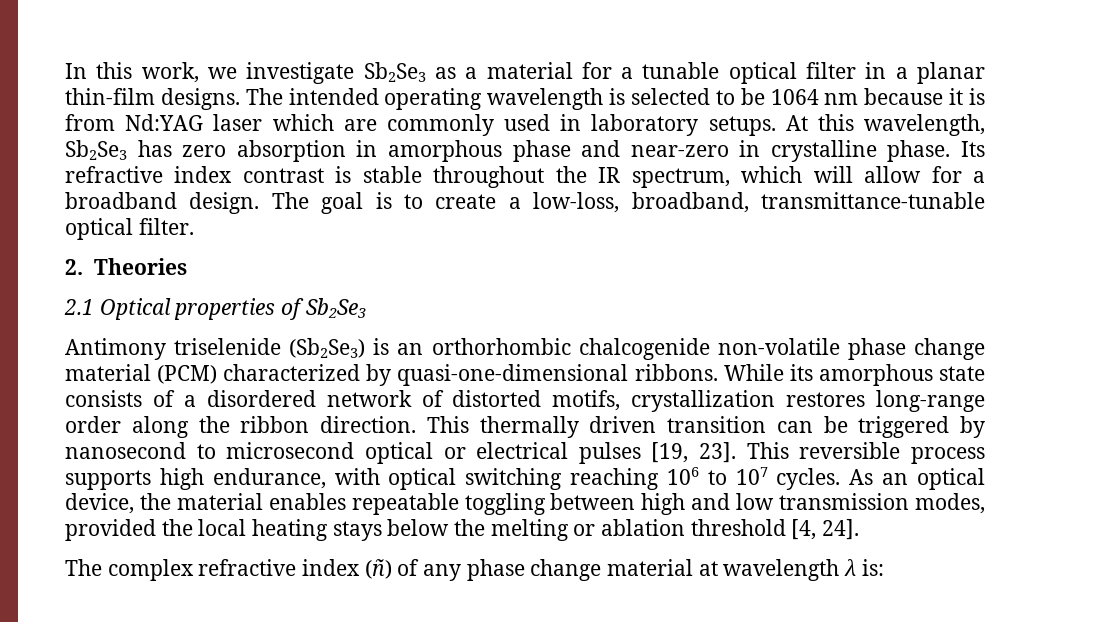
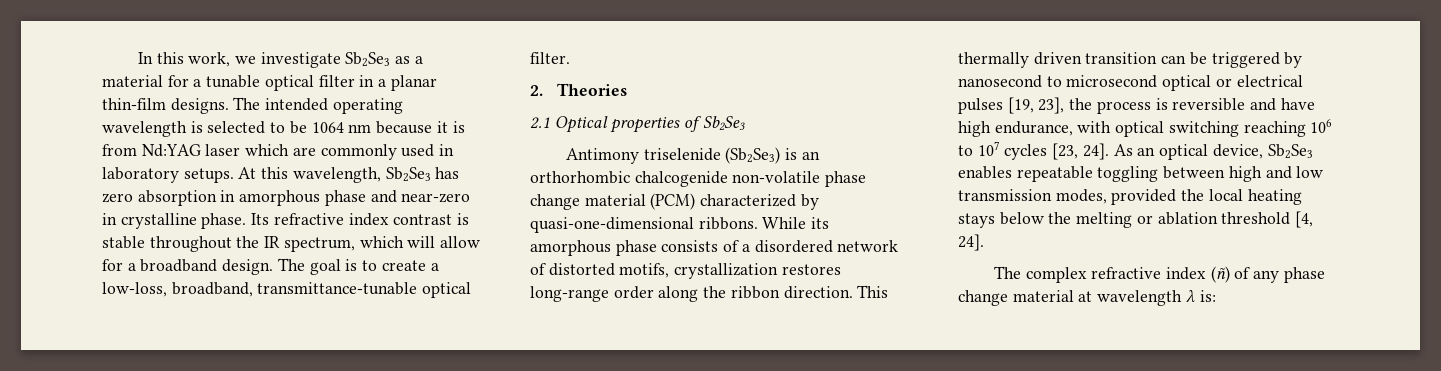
[938,366,985,381] state -> [615,240,657,256] phase
[699,442,985,464] [65,470,151,490] 23]. This reversible process supports -> [1038,97,1315,114] 23], the process is reversible and have
[776,468,841,490] cycles. -> [1004,143,1109,160] cycles [23, 24].
[139,493,263,510] the material -> [1267,144,1313,159] Sb2Se3

